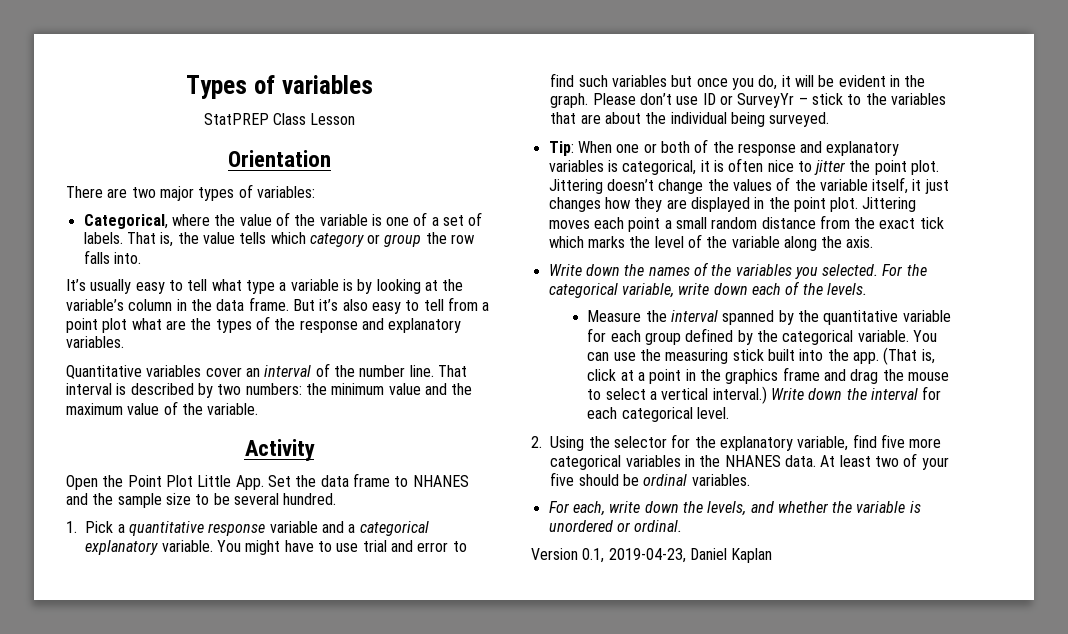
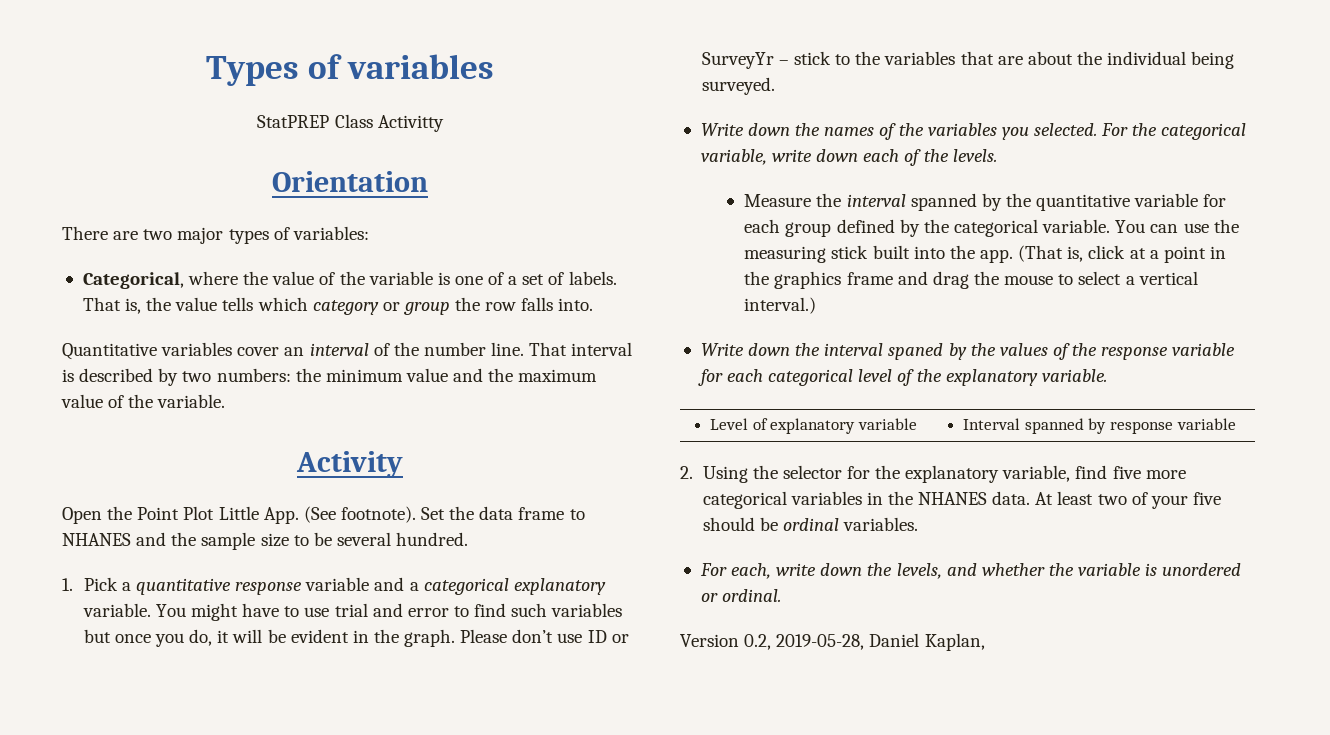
[310,113,356,125] Lesson -> [377,115,444,132] Activitty
[66,279,464,294] [66,297,490,314] [66,316,462,333] [66,336,124,348] // It’s usually easy to tell what type a variable is by looking at the variable’s column in the data frame. But it’s also easy to tell from a point plot what are the types of the response and explanatory variables. -> (594, 304) none
(264, 482) none -> [303,506,416,523] (See footnote).
[548,139,900,156] [548,158,940,175] [548,177,949,194] [548,197,917,212] [548,215,944,232] [548,234,874,251] // Tip: When one or both of the response and explanatory variables is categorical, it is often nice to jitter the point plot. Jittering doesn’t change the values of the variable itself, it just changes how they are displayed in the point plot. Jittering moves each point a small random distance from the exact tick which marks the level of the variable along the axis. -> (775, 86) none
(767, 395) none -> (817, 305) //
[922,386,942,400] [587,407,729,422] for each categorical level. -> [888,343,1236,360] [697,369,1107,386] [710,418,918,434] [963,418,1236,434] spaned by the values of the response variable for each categorical level of the explanatory variable. // Level of explanatory variable | Interval spanned by response variable
[582,548,773,563] 0.1, 2019-04-23, Daniel Kaplan -> [744,633,985,651] 0.2, 2019-05-28, Daniel Kaplan,

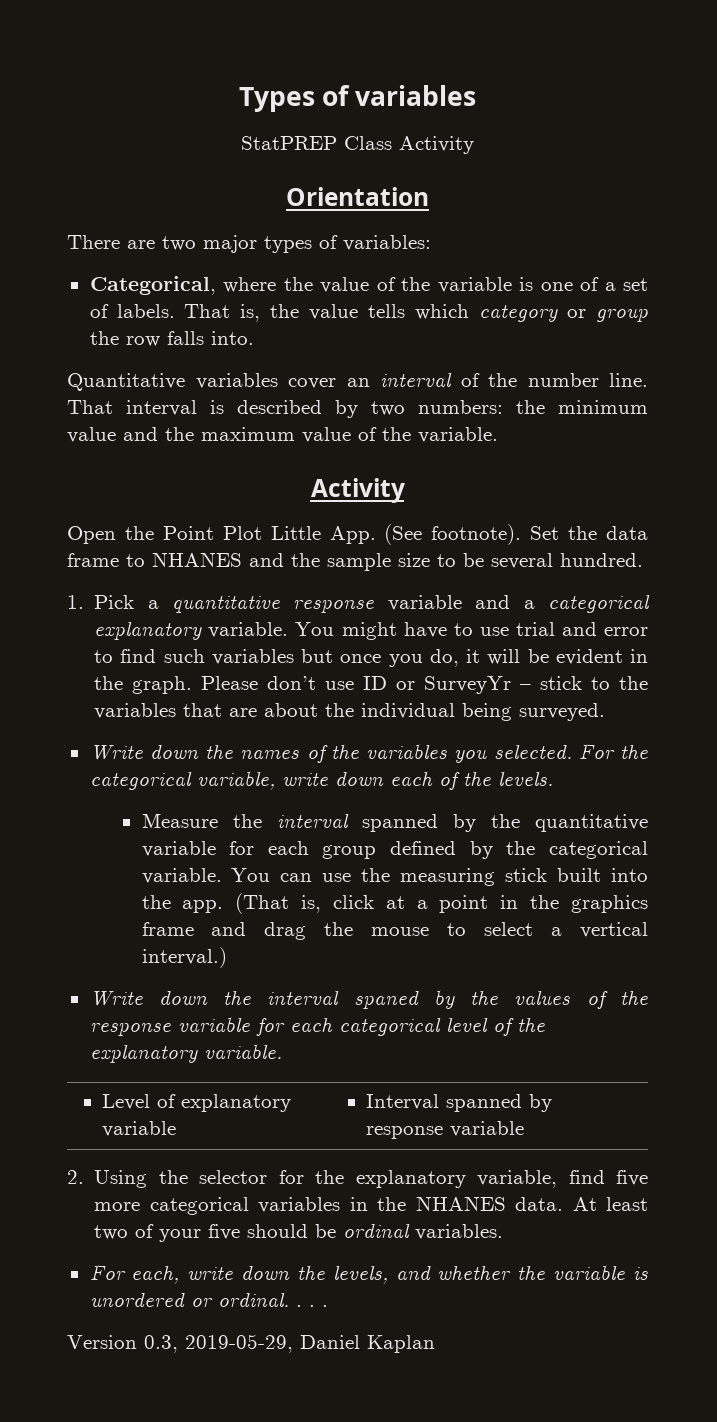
[377,115,444,132] Activitty -> [399,136,474,154] Activity
[680,633,985,651] // Version 0.2, 2019-05-28, Daniel Kaplan, -> [295,1305,328,1307] [67,1334,435,1353] . . . // Version 0.3, 2019-05-29, Daniel Kaplan

